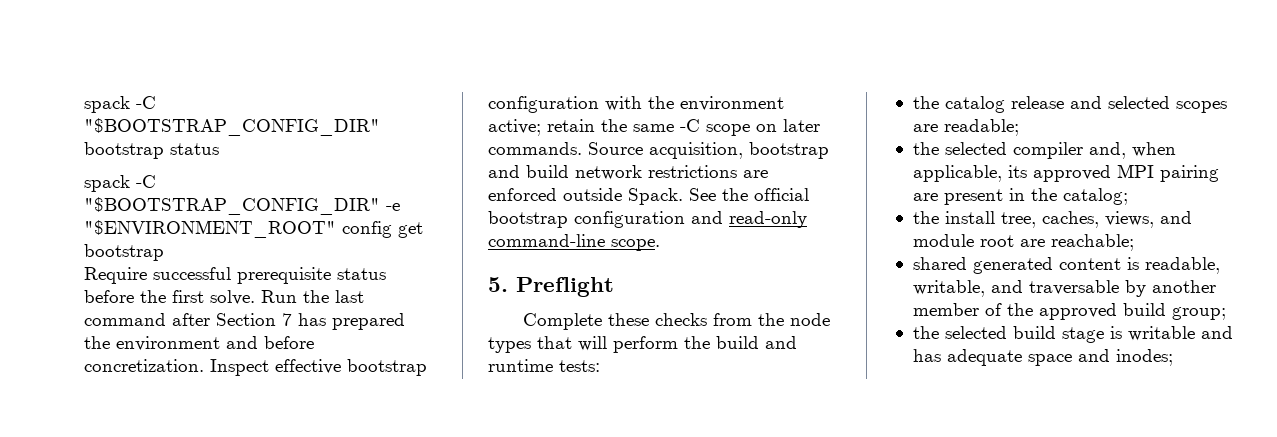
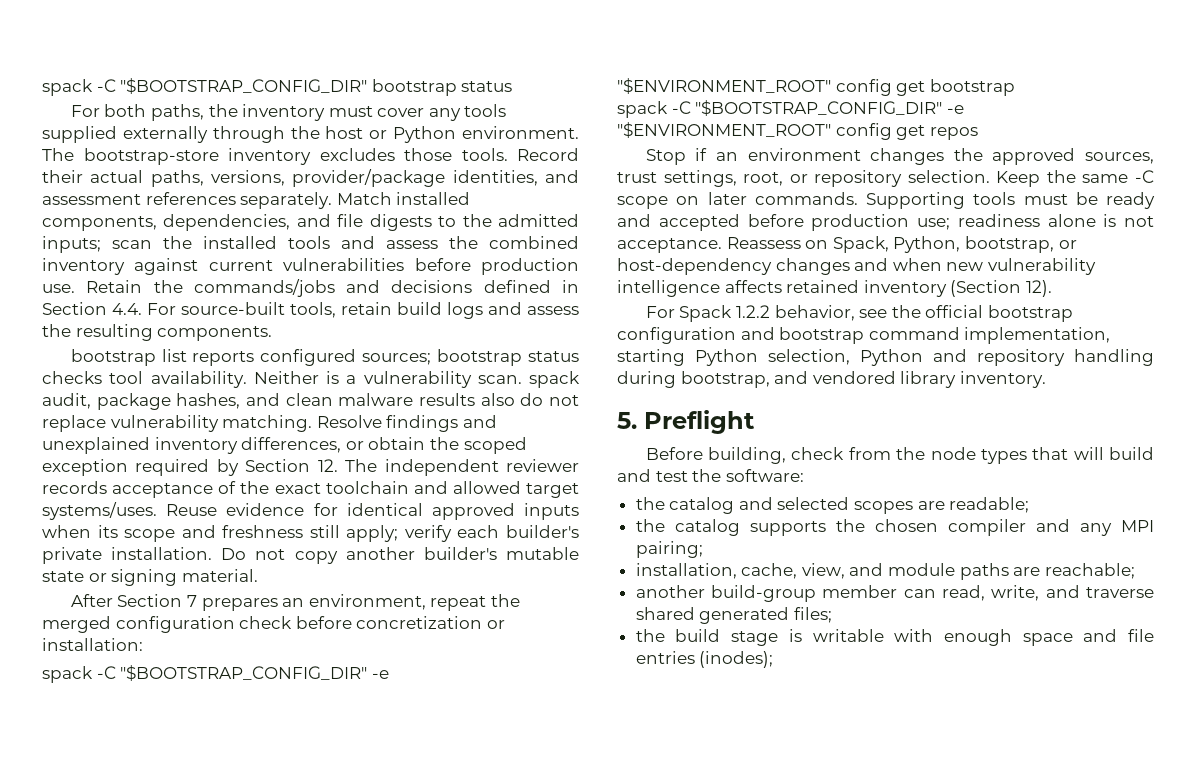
(219, 149) none -> [70,104,507,121] [42,126,579,143] [42,148,579,165] [42,169,579,187] [42,192,471,209] [42,214,580,231] [42,236,579,253] [42,258,579,275] [42,279,579,297] [42,302,579,319] [42,324,273,341] [70,349,579,366] [42,371,580,388] [42,393,579,410] [42,415,497,432] [42,437,527,454] [42,459,579,476] [42,481,579,498] [42,502,579,520] [42,525,579,542] [42,547,579,564] [42,569,258,586] [70,594,520,611] [42,616,505,633] [42,638,143,651] // For both paths, the inventory must cover any tools supplied externally through the host or Python environment. The bootstrap-store inventory excludes those tools. Record their actual paths, versions, provider/package identities, and assessment references separately. Match installed components, dependencies, and file digests to the admitted inputs; scan the installed tools and assess the combined inventory against current vulnerabilities before production use. Retain the commands/jobs and decisions defined in Section 4.4. For source-built tools, retain build logs and assess the resulting components. // bootstrap list reports configured sources; bootstrap status checks tool availability. Neither is a vulnerability scan. spack audit, package hashes, and clean malware results also do not replace vulnerability matching. Resolve findings and unexplained inventory differences, or obtain the scoped exception required by Section 12. The independent reviewer records acceptance of the exact toolchain and allowed target systems/uses. Reuse evidence for identical approved inputs when its scope and freshness still apply; verify each builder's private installation. Do not copy another builder's mutable state or signing material. // After Section 7 prepares an environment, repeat the merged configuration check before concretization or installation:
[84,267,386,284] [84,290,364,305] [84,313,405,330] [84,336,314,351] [84,359,427,376] [488,96,784,113] [488,119,595,136] Require successful prerequisite status before the first solve. Run the last command after Section 7 has prepared the environment and before concretization. Inspect effective bootstrap configuration with the environment active; retain -> [617,100,964,118] [617,122,978,140] [645,148,1154,165] [617,170,1041,187] spack -C "$BOOTSTRAP_CONFIG_DIR" -e "$ENVIRONMENT_ROOT" config get repos // Stop if an environment changes the approved sources, trust settings, root, or repository selection. Keep
[588,142,829,159] [488,165,768,180] [488,188,716,205] Source acquisition, bootstrap and build network restrictions are enforced outside Spack. See -> [866,192,1155,209] [617,214,1154,231] [617,236,1077,253] [617,258,1096,275] [617,280,1052,297] [645,305,888,322] Supporting tools must be ready and accepted before production use; readiness alone is not acceptance. Reassess on Spack, Python, bootstrap, or host-dependency changes and when new vulnerability intelligence affects retained inventory (Section 12). // For Spack 1.2.2 behavior, see
[729,211,807,228] [488,234,660,251] read-only command-line scope. -> [779,327,1111,344] [617,349,1154,366] [617,371,1046,388] bootstrap command implementation, starting Python selection, Python and repository handling during bootstrap, and vendored library inventory.
[523,313,708,330] Complete these checks -> [645,447,845,464] Before building, check
[613,336,797,353] [488,359,600,372] [912,96,1064,113] perform the build and runtime tests: // the catalog release -> [1108,447,1154,460] [617,469,804,482] [635,497,735,514] build and test the software: // the catalog
[944,142,1176,159] [912,164,1219,182] [912,188,1128,205] [912,211,1154,228] selected compiler and, when applicable, its approved MPI pairing are present in the catalog; // the install tree, caches, views, -> [674,519,1154,536] [635,541,703,558] [635,563,845,579] catalog supports the chosen compiler and any MPI pairing; // installation, cache, view,
[979,235,1014,247] root -> [959,563,1009,580] paths
[912,257,1220,274] [912,280,1216,297] [912,303,1226,320] [912,326,1007,339] shared generated content is readable, writable, and traversable by another member of the approved build group; // the selected -> [635,585,1154,602] [635,607,832,624] [635,629,665,642] another build-group member can read, write, and traverse shared generated files; // the
[1200,326,1233,339] [912,349,1173,366] and has adequate space and inodes; -> [894,629,1154,646] [635,651,774,668] with enough space and file entries (inodes);

